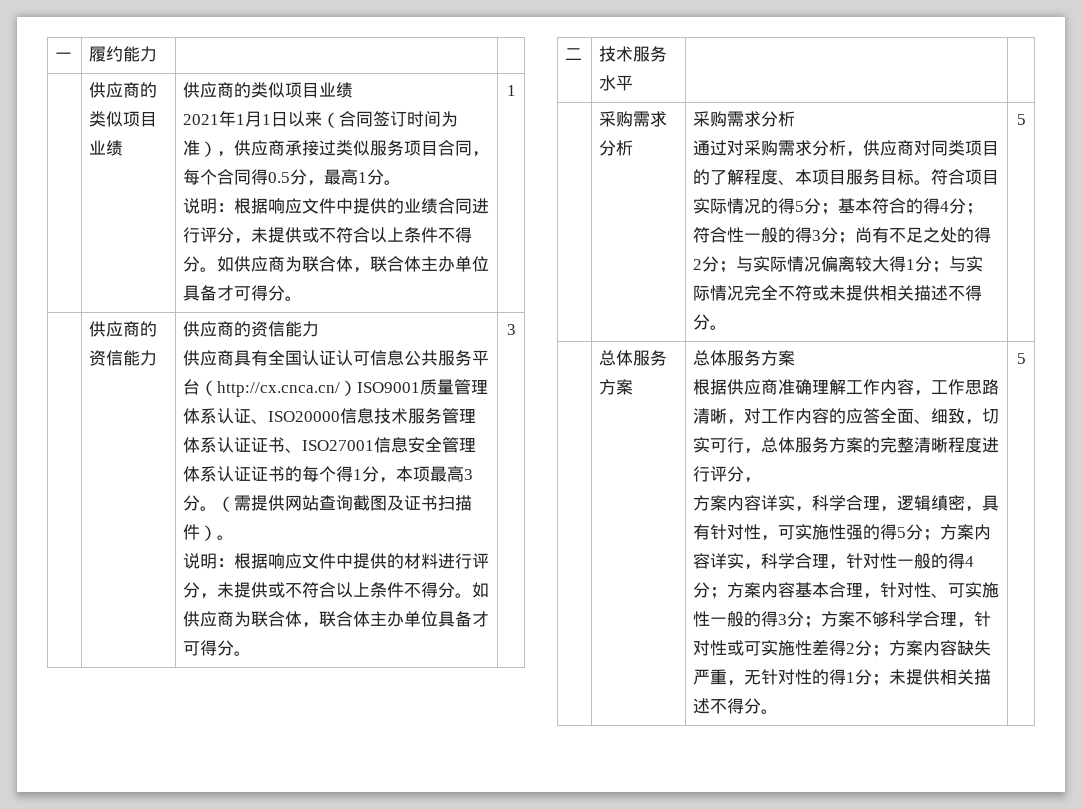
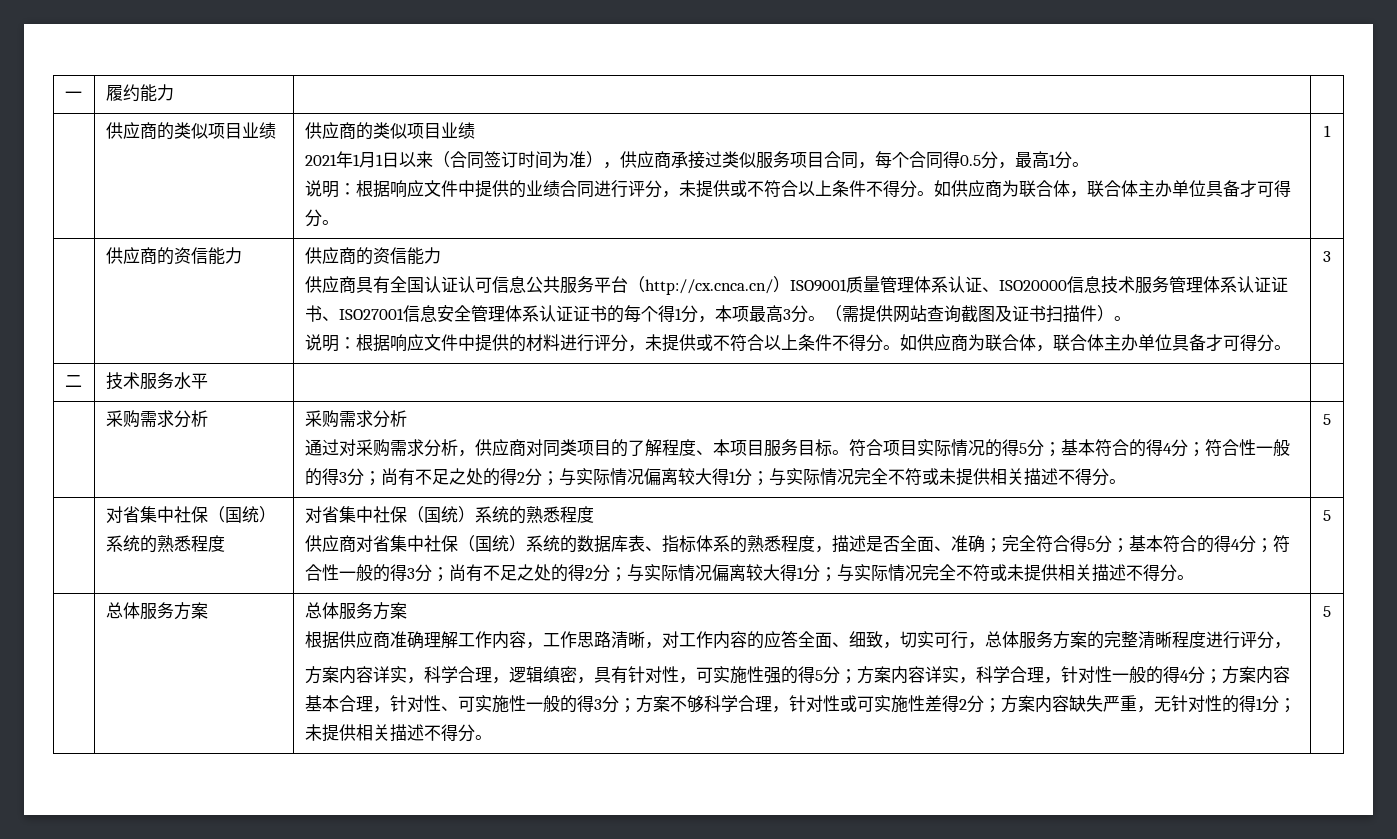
(1026, 119) none -> [105,506,276,523] [105,535,225,553] [304,506,594,524] [304,535,1290,553] [304,564,1194,582] [1323,510,1331,521] // | 对省集中社保（国统）系统的熟悉程度 | 对省集中社保（国统）系统的熟悉程度 // 供应商对省集中社保（国统）系统的数据库表、指标体系的熟悉程度，描述是否全面、准确；完全符合得5分；基本符合的得4分；符合性一般的得3分；尚有不足之处的得2分；与实际情况偏离较大得1分；与实际情况完全不符或未提供相关描述不得分。 | 5

